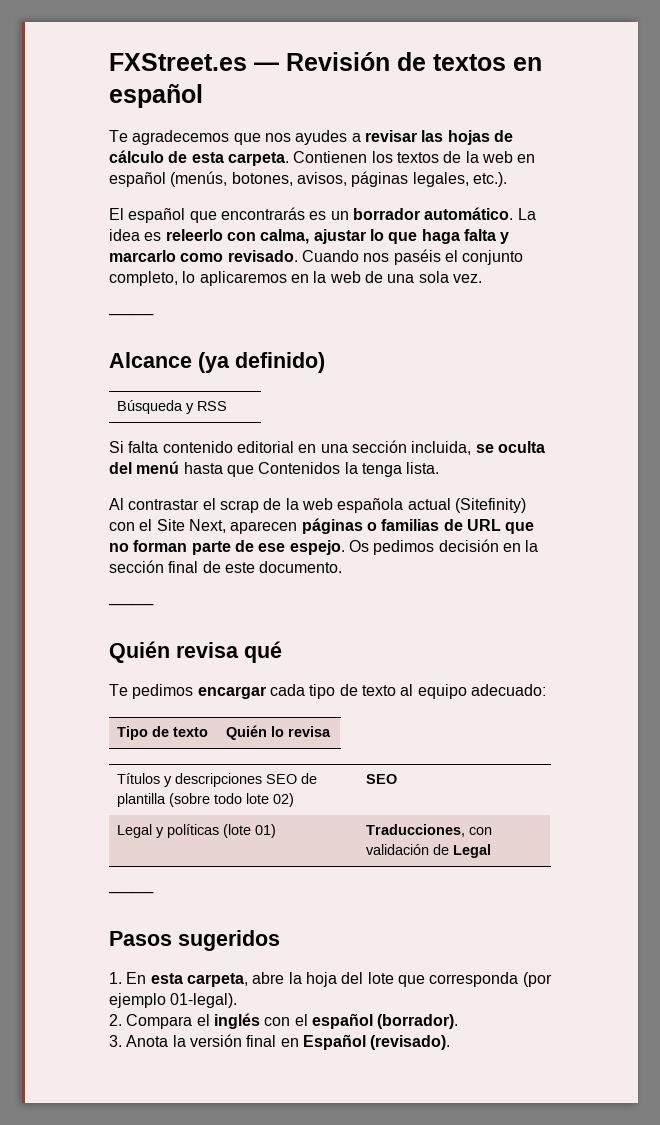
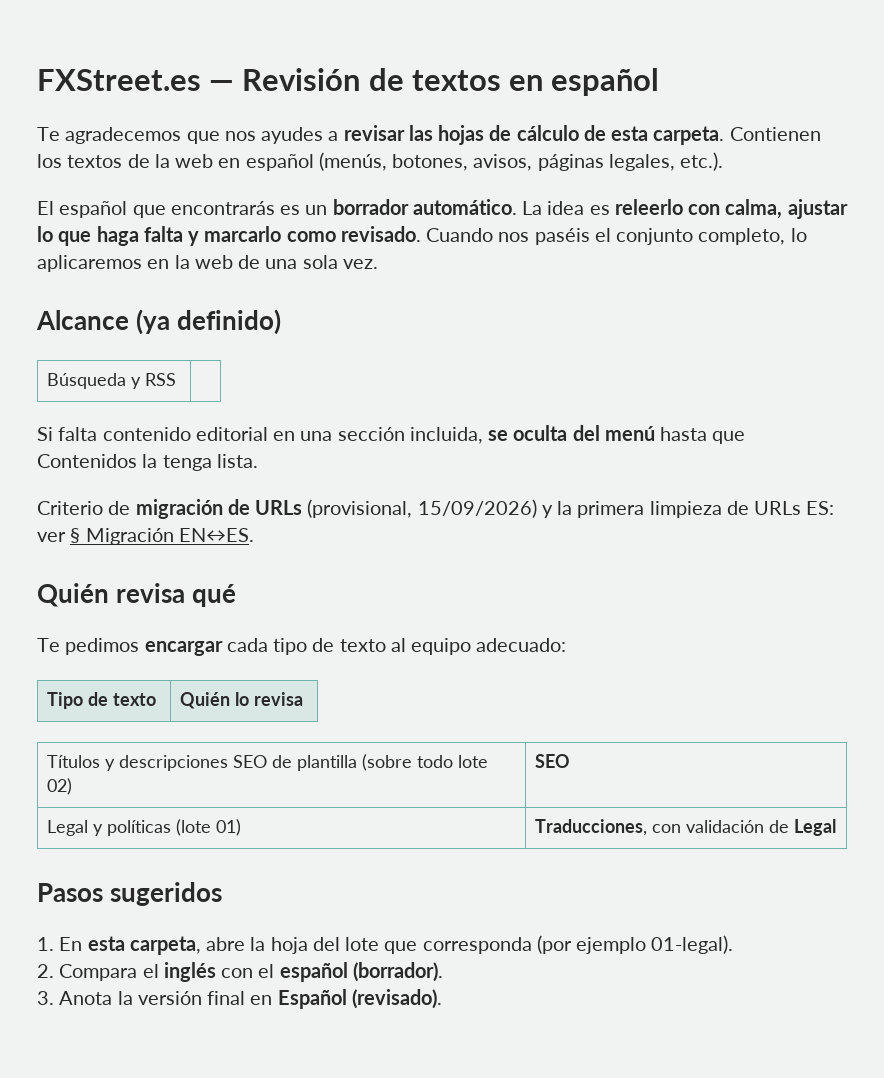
[108,314,154,319] // ──── -> (378, 264) none
[109,498,526,513] [109,518,535,534] [109,539,539,555] [109,560,343,573] [108,604,154,609] Al contrastar el scrap de la web española actual (Sitefinity) con el Site Next, aparecen páginas o familias de URL que no forman parte de ese espejo. Os pedimos decisión en la sección final de este documento. // ──── -> [37,499,835,519] [37,528,254,545] Criterio de migración de URLs (provisional, 15/09/2026) y la primera limpieza de URLs ES: ver § Migración EN↔ES.
[108,892,154,897] // ──── -> (837, 827) none

